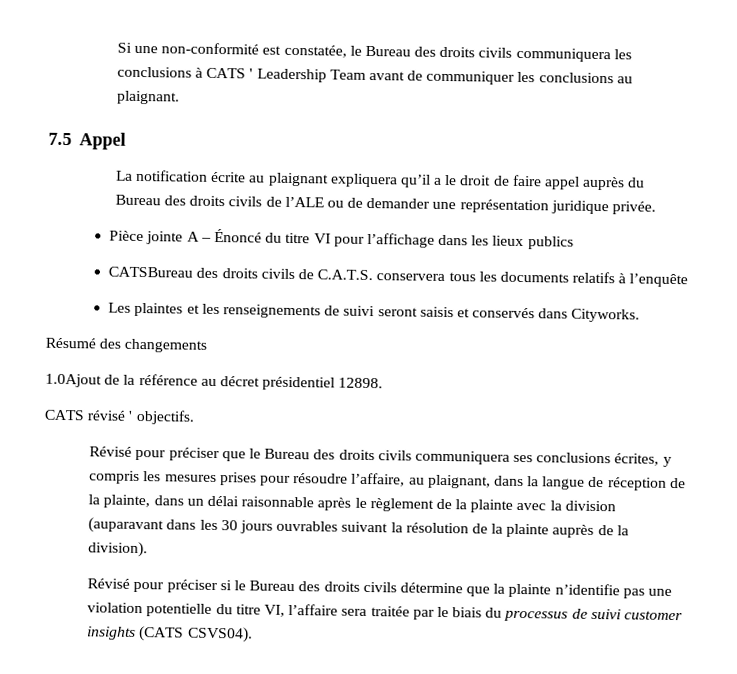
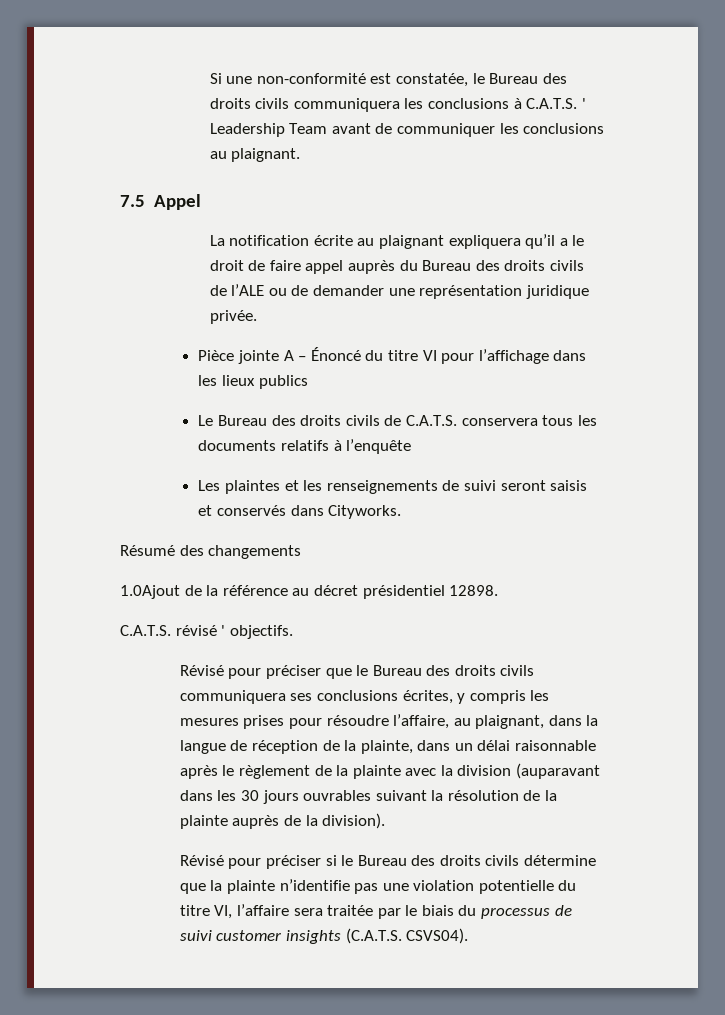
[206,67,247,79] CATS -> [526,98,578,109] C.A.T.S.
[108,266,194,278] CATSBureau -> [198,415,268,426] Le Bureau
[44,409,85,421] CATS -> [120,625,171,636] C.A.T.S.
[139,626,185,642] (CATS -> [345,928,402,944] (C.A.T.S.

